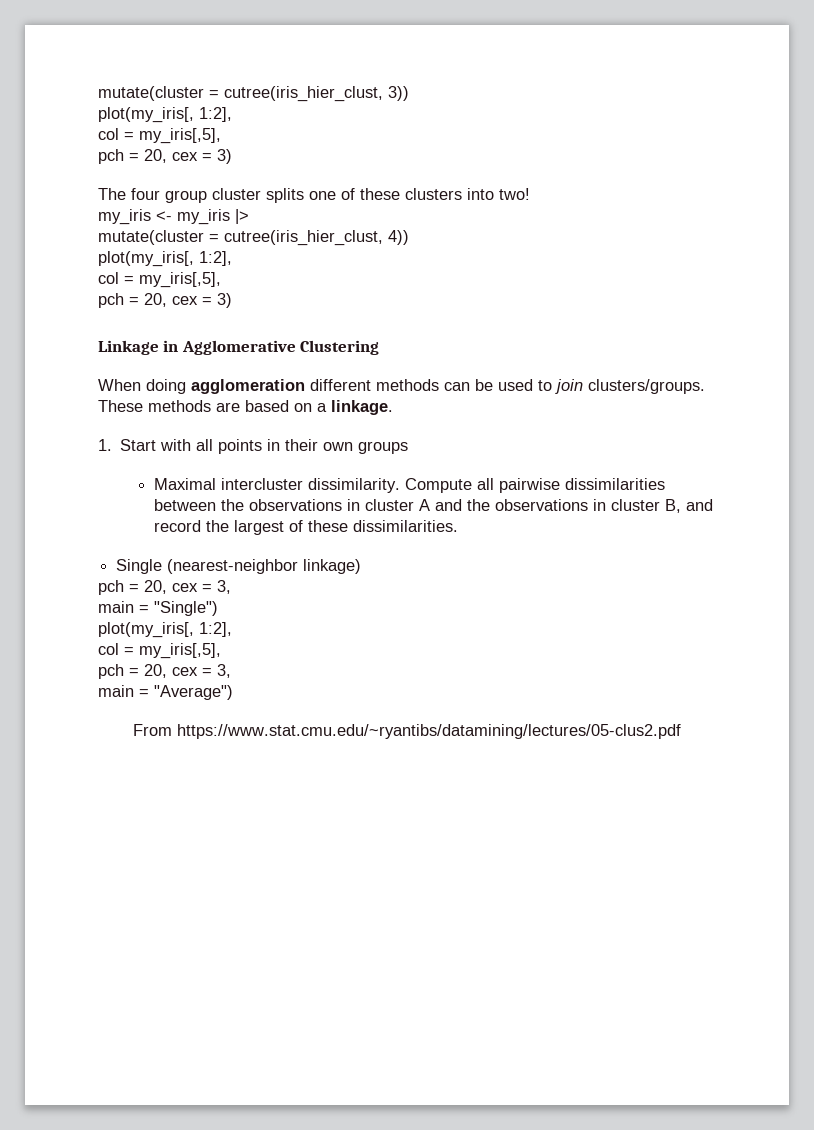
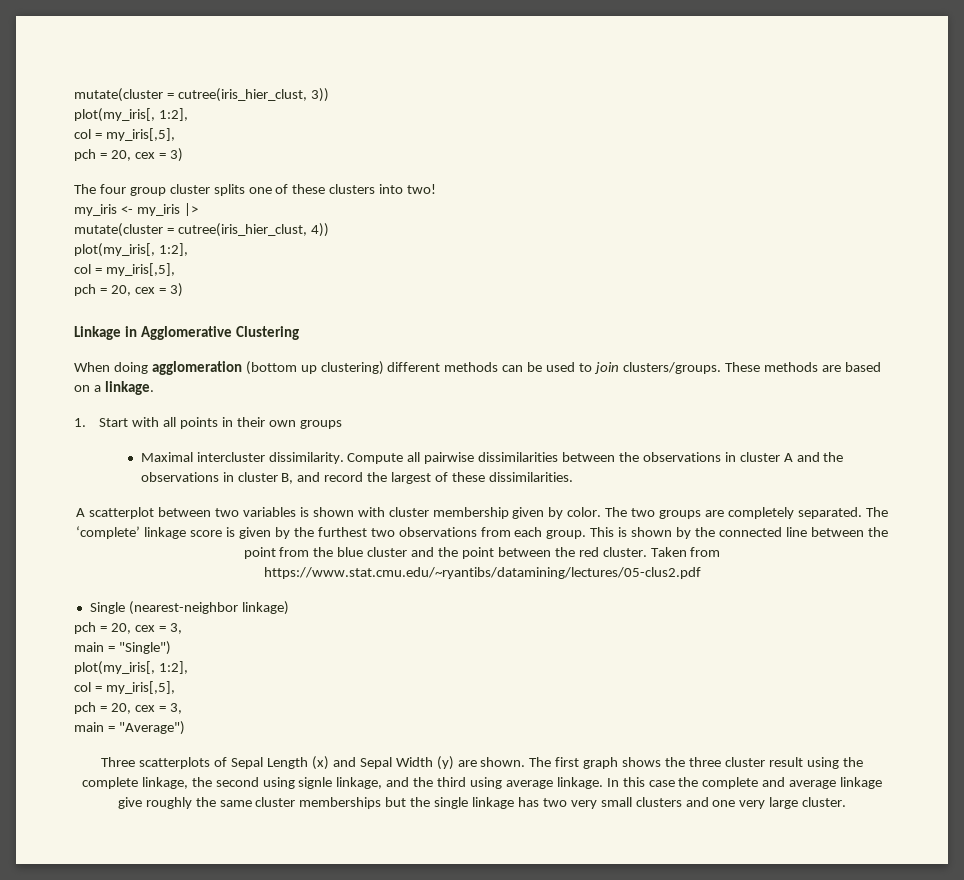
(305, 386) none -> [245,361,384,375] (bottom up clustering)
(459, 526) none -> [76,507,888,519] [76,526,888,539] [243,547,721,559] [263,567,701,579] // A scatterplot between two variables is shown with cluster membership given by color. The two groups are completely separated. The ‘complete’ linkage score is given by the furthest two observations from each group. This is shown by the connected line between the point from the blue cluster and the point between the red cluster. Taken from https://www.stat.cmu.edu/~ryantibs/datamining/lectures/05-clus2.pdf
[133,724,681,739] From https://www.stat.cmu.edu/~ryantibs/datamining/lectures/05-clus2.pdf -> [101,756,863,770] [81,777,883,789] [117,797,847,809] Three scatterplots of Sepal Length (x) and Sepal Width (y) are shown. The first graph shows the three cluster result using the complete linkage, the second using signle linkage, and the third using average linkage. In this case the complete and average linkage give roughly the same cluster memberships but the single linkage has two very small clusters and one very large cluster.

